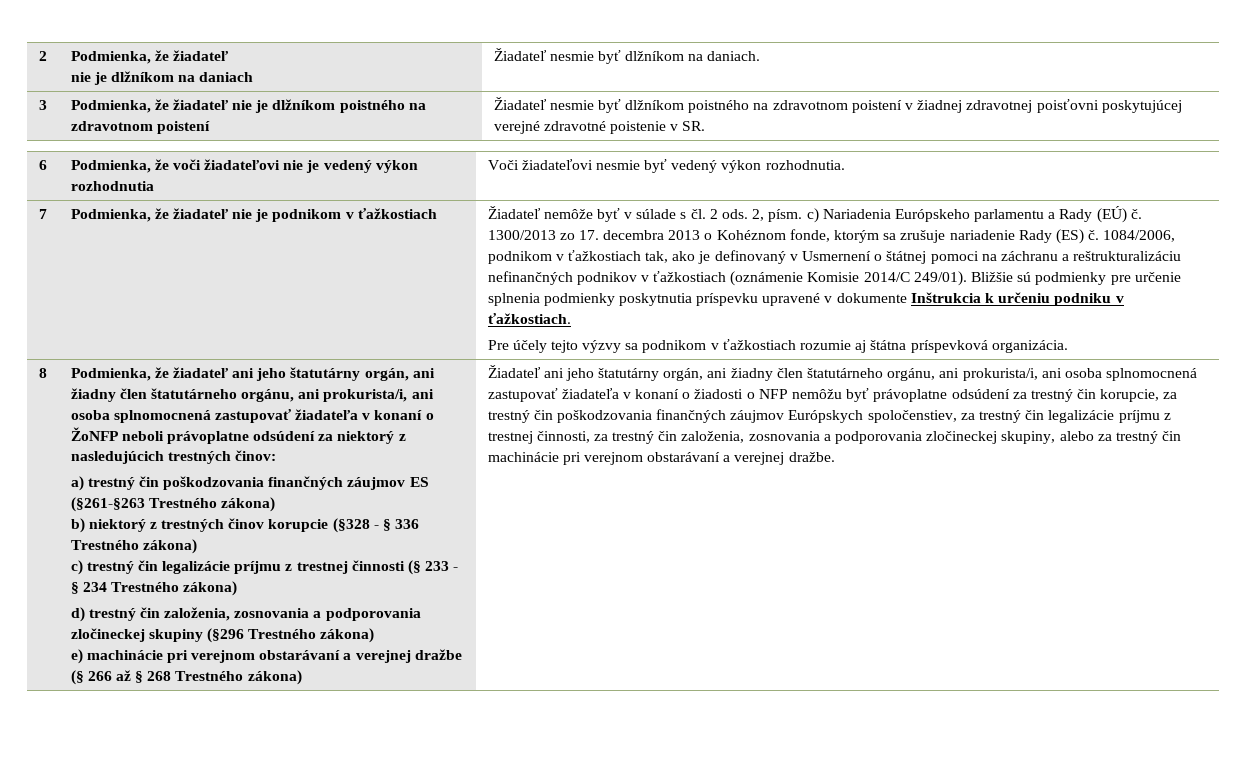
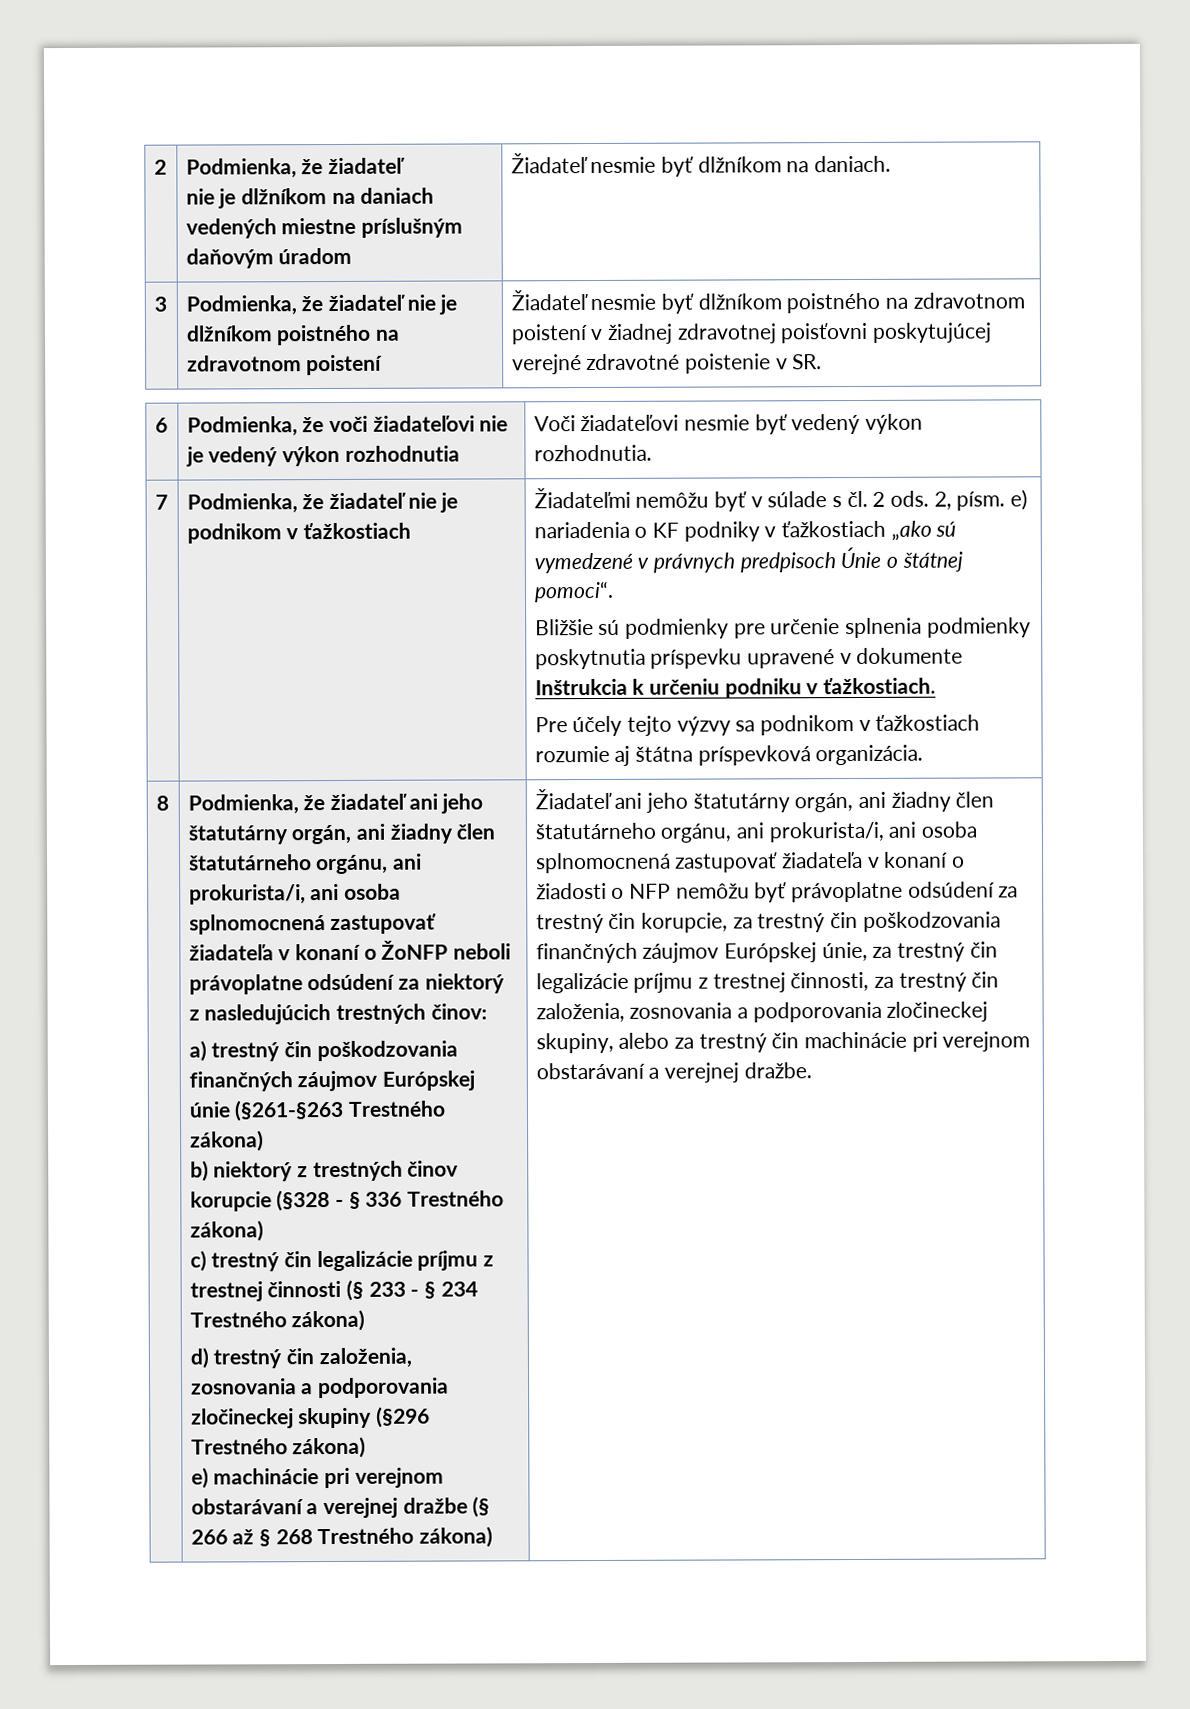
(254, 77) none -> [185,217,464,239] [185,247,353,269] vedených miestne príslušným daňovým úradom
[487,206,593,219] Žiadateľ nemôže -> [533,487,710,509] Žiadateľmi nemôžu
[806,206,1142,223] [487,229,1176,244] [487,250,1182,264] [487,271,967,286] c) Nariadenia Európskeho parlamentu a Rady (EÚ) č. 1300/2013 zo 17. decembra 2013 o Kohéznom fonde, ktorým sa zrušuje nariadenie Rady (ES) č. 1084/2006, podnikom v ťažkostiach tak, ako je definovaný v Usmernení o štátnej pomoci na záchranu a reštrukturalizáciu nefinančných podnikov v ťažkostiach (oznámenie Komisie 2014/C 249/01). -> [1010,489,1029,511] [533,520,957,542] [533,546,963,574] [533,580,614,603] e) nariadenia o KF podniky v ťažkostiach „ako sú vymedzené v právnych predpisoch Únie o štátnej pomoci“. //
[409,477,429,487] ES -> [382,1070,476,1091] [188,1101,231,1118] Európskej únie
[788,410,957,423] Európskych spoločenstiev, -> [724,941,868,963] Európskej únie,

